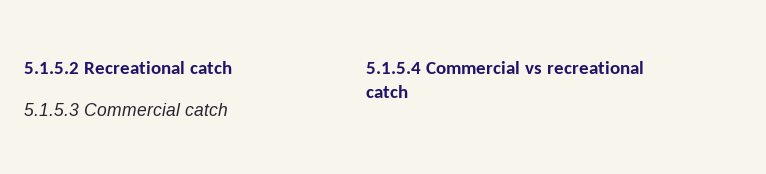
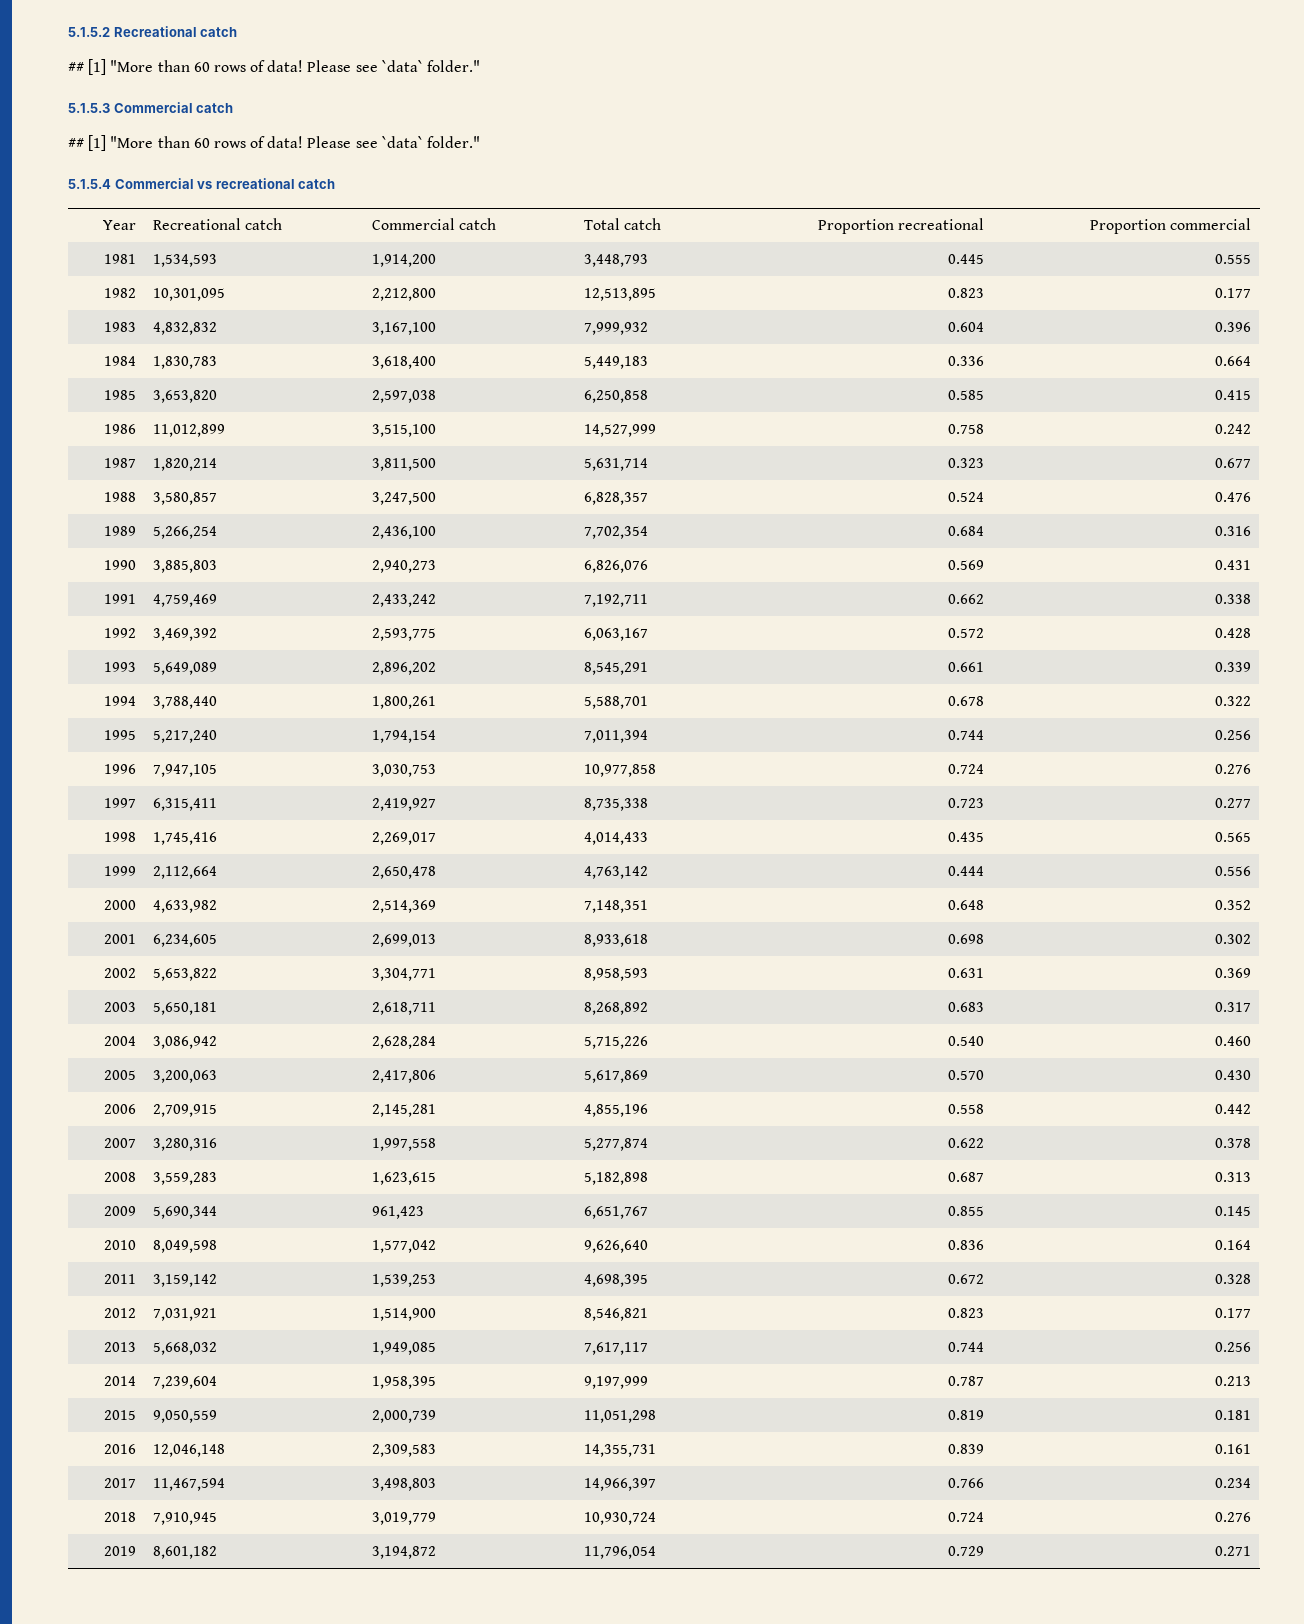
[24,103,228,116] 5.1.5.3 Commercial catch -> [68,59,481,75] [68,102,234,113] [68,135,481,151] ## [1] "More than 60 rows of data! Please see `data` folder." // 5.1.5.3 Commercial catch // ## [1] "More than 60 rows of data! Please see `data` folder."
(408, 91) none -> [103,220,137,230] [152,218,283,230] [371,218,497,230] [583,218,662,230] [817,218,985,234] [1089,218,1252,234] [104,254,137,264] [152,254,217,267] [371,254,436,267] [583,254,648,267] [948,254,985,264] [1215,254,1252,264] [104,288,137,298] [152,288,225,301] [371,288,436,301] [583,288,656,301] [948,288,985,298] [1215,288,1252,298] [104,322,137,332] [152,322,217,335] [371,322,436,335] [583,322,648,335] [948,322,985,332] [1215,322,1252,332] [104,356,137,366] [152,356,217,369] [371,356,436,369] [583,356,648,369] [948,356,985,366] [1215,356,1252,366] [104,390,137,400] [152,390,217,403] [371,390,436,403] [583,390,648,403] [948,390,985,400] [1215,390,1252,400] [104,424,137,434] [152,424,225,437] [371,424,436,437] [583,424,656,437] [948,424,985,434] [1215,424,1252,434] [104,458,137,468] [152,458,217,471] [371,458,436,471] [583,458,648,471] [948,458,985,468] [1215,458,1252,468] [104,492,137,502] [152,492,217,505] [371,492,436,505] [583,492,648,505] [948,492,985,502] [1215,492,1252,502] [104,526,137,536] [152,526,217,539] [371,526,436,539] [583,526,648,539] [948,526,985,536] [1215,526,1252,536] [104,560,137,570] [152,560,217,573] [371,560,436,573] [583,560,648,573] [948,560,985,570] [1215,560,1252,570] [104,594,137,604] [152,594,217,607] [371,594,436,607] [583,594,648,607] [948,594,985,604] [1215,594,1252,604] [104,628,137,638] [152,628,217,641] [371,628,436,641] [583,628,648,641] [948,628,985,638] [1215,628,1252,638] [104,662,137,672] [152,662,217,675] [371,662,436,675] [583,662,648,675] [948,662,985,672] [1215,662,1252,672] [104,696,137,706] [152,696,217,709] [371,696,436,709] [583,696,648,709] [948,696,985,706] [1215,696,1252,706] [104,730,137,740] [152,730,217,743] [371,730,436,743] [583,730,648,743] [948,730,985,740] [1215,730,1252,740] [104,764,137,774] [152,764,217,777] [371,764,436,777] [583,764,656,777] [948,764,985,774] [1215,764,1252,774] [104,798,137,808] [152,798,217,811] [371,798,436,811] [583,798,648,811] [948,798,985,808] [1215,798,1252,808] [104,832,137,842] [152,832,217,845] [371,832,436,845] [583,832,648,845] [948,832,985,842] [1215,832,1252,842] [104,866,137,876] [152,866,217,879] [371,866,436,879] [583,866,648,879] [948,866,985,876] [1215,866,1252,876] [104,900,137,910] [152,900,217,913] [371,900,436,913] [583,900,648,913] [948,900,985,910] [1215,900,1252,910] [104,934,137,944] [152,934,217,947] [371,934,436,947] [583,934,648,947] [948,934,985,944] [1215,934,1252,944] [104,968,137,978] [152,968,217,981] [371,968,436,981] [583,968,648,981] [948,968,985,978] [1215,968,1252,978] [104,1002,137,1012] [152,1002,217,1015] [371,1002,436,1015] [583,1002,648,1015] [948,1002,985,1012] [1215,1002,1252,1012] [104,1036,137,1046] [152,1036,217,1049] [371,1036,436,1049] [583,1036,648,1049] [948,1036,985,1046] [1215,1036,1252,1046] [104,1070,137,1080] [152,1070,217,1083] [371,1070,436,1083] [583,1070,648,1083] [948,1070,985,1080] [1215,1070,1252,1080] [104,1104,137,1114] [152,1104,217,1117] [371,1104,436,1117] [583,1104,648,1117] [948,1104,985,1114] [1215,1104,1252,1114] [104,1138,137,1148] [152,1138,217,1151] [371,1138,436,1151] [583,1138,648,1151] [948,1138,985,1148] [1215,1138,1252,1148] [104,1172,137,1182] [152,1172,217,1185] [371,1172,436,1185] [583,1172,648,1185] [948,1172,985,1182] [1215,1172,1252,1182] [104,1206,137,1216] [152,1206,217,1219] [371,1206,424,1219] [583,1206,648,1219] [948,1206,985,1216] [1215,1206,1252,1216] [104,1240,137,1250] [152,1240,217,1253] [371,1240,436,1253] [583,1240,648,1253] [948,1240,985,1250] [1215,1240,1252,1250] [104,1274,137,1284] [152,1274,217,1287] [371,1274,436,1287] [583,1274,648,1287] [948,1274,985,1284] [1215,1274,1252,1284] [104,1308,137,1318] [152,1308,217,1321] [371,1308,436,1321] [583,1308,648,1321] [948,1308,985,1318] [1215,1308,1252,1318] [104,1342,137,1352] [152,1342,217,1355] [371,1342,436,1355] [583,1342,648,1355] [948,1342,985,1352] [1215,1342,1252,1352] [104,1376,137,1386] [152,1376,217,1389] [371,1376,436,1389] [583,1376,648,1389] [948,1376,985,1386] [1215,1376,1252,1386] [104,1410,137,1420] [152,1410,217,1423] [371,1410,436,1423] [583,1410,656,1423] [948,1410,985,1420] [1215,1410,1252,1420] [104,1444,137,1454] [152,1444,225,1457] [371,1444,436,1457] [583,1444,656,1457] [948,1444,985,1454] [1215,1444,1252,1454] [104,1478,137,1488] [152,1478,225,1491] [371,1478,436,1491] [583,1478,656,1491] [948,1478,985,1488] [1215,1478,1252,1488] [104,1512,137,1522] [152,1512,217,1525] [371,1512,436,1525] [583,1512,656,1525] [948,1512,985,1522] [1215,1512,1252,1522] [104,1546,137,1556] [152,1546,217,1559] [371,1546,436,1559] [583,1546,656,1559] [948,1546,985,1556] [1215,1546,1252,1556] // Year | Recreational catch | Commercial catch | Total catch | Proportion recreational | Proportion commercial // 1981 | 1,534,593 | 1,914,200 | 3,448,793 | 0.445 | 0.555 // 1982 | 10,301,095 | 2,212,800 | 12,513,895 | 0.823 | 0.177 // 1983 | 4,832,832 | 3,167,100 | 7,999,932 | 0.604 | 0.396 // 1984 | 1,830,783 | 3,618,400 | 5,449,183 | 0.336 | 0.664 // 1985 | 3,653,820 | 2,597,038 | 6,250,858 | 0.585 | 0.415 // 1986 | 11,012,899 | 3,515,100 | 14,527,999 | 0.758 | 0.242 // 1987 | 1,820,214 | 3,811,500 | 5,631,714 | 0.323 | 0.677 // 1988 | 3,580,857 | 3,247,500 | 6,828,357 | 0.524 | 0.476 // 1989 | 5,266,254 | 2,436,100 | 7,702,354 | 0.684 | 0.316 // 1990 | 3,885,803 | 2,940,273 | 6,826,076 | 0.569 | 0.431 // 1991 | 4,759,469 | 2,433,242 | 7,192,711 | 0.662 | 0.338 // 1992 | 3,469,392 | 2,593,775 | 6,063,167 | 0.572 | 0.428 // 1993 | 5,649,089 | 2,896,202 | 8,545,291 | 0.661 | 0.339 // 1994 | 3,788,440 | 1,800,261 | 5,588,701 | 0.678 | 0.322 // 1995 | 5,217,240 | 1,794,154 | 7,011,394 | 0.744 | 0.256 // 1996 | 7,947,105 | 3,030,753 | 10,977,858 | 0.724 | 0.276 // 1997 | 6,315,411 | 2,419,927 | 8,735,338 | 0.723 | 0.277 // 1998 | 1,745,416 | 2,269,017 | 4,014,433 | 0.435 | 0.565 // 1999 | 2,112,664 | 2,650,478 | 4,763,142 | 0.444 | 0.556 // 2000 | 4,633,982 | 2,514,369 | 7,148,351 | 0.648 | 0.352 // 2001 | 6,234,605 | 2,699,013 | 8,933,618 | 0.698 | 0.302 // 2002 | 5,653,822 | 3,304,771 | 8,958,593 | 0.631 | 0.369 // 2003 | 5,650,181 | 2,618,711 | 8,268,892 | 0.683 | 0.317 // 2004 | 3,086,942 | 2,628,284 | 5,715,226 | 0.540 | 0.460 // 2005 | 3,200,063 | 2,417,806 | 5,617,869 | 0.570 | 0.430 // 2006 | 2,709,915 | 2,145,281 | 4,855,196 | 0.558 | 0.442 // 2007 | 3,280,316 | 1,997,558 | 5,277,874 | 0.622 | 0.378 // 2008 | 3,559,283 | 1,623,615 | 5,182,898 | 0.687 | 0.313 // 2009 | 5,690,344 | 961,423 | 6,651,767 | 0.855 | 0.145 // 2010 | 8,049,598 | 1,577,042 | 9,626,640 | 0.836 | 0.164 // 2011 | 3,159,142 | 1,539,253 | 4,698,395 | 0.672 | 0.328 // 2012 | 7,031,921 | 1,514,900 | 8,546,821 | 0.823 | 0.177 // 2013 | 5,668,032 | 1,949,085 | 7,617,117 | 0.744 | 0.256 // 2014 | 7,239,604 | 1,958,395 | 9,197,999 | 0.787 | 0.213 // 2015 | 9,050,559 | 2,000,739 | 11,051,298 | 0.819 | 0.181 // 2016 | 12,046,148 | 2,309,583 | 14,355,731 | 0.839 | 0.161 // 2017 | 11,467,594 | 3,498,803 | 14,966,397 | 0.766 | 0.234 // 2018 | 7,910,945 | 3,019,779 | 10,930,724 | 0.724 | 0.276 // 2019 | 8,601,182 | 3,194,872 | 11,796,054 | 0.729 | 0.271

